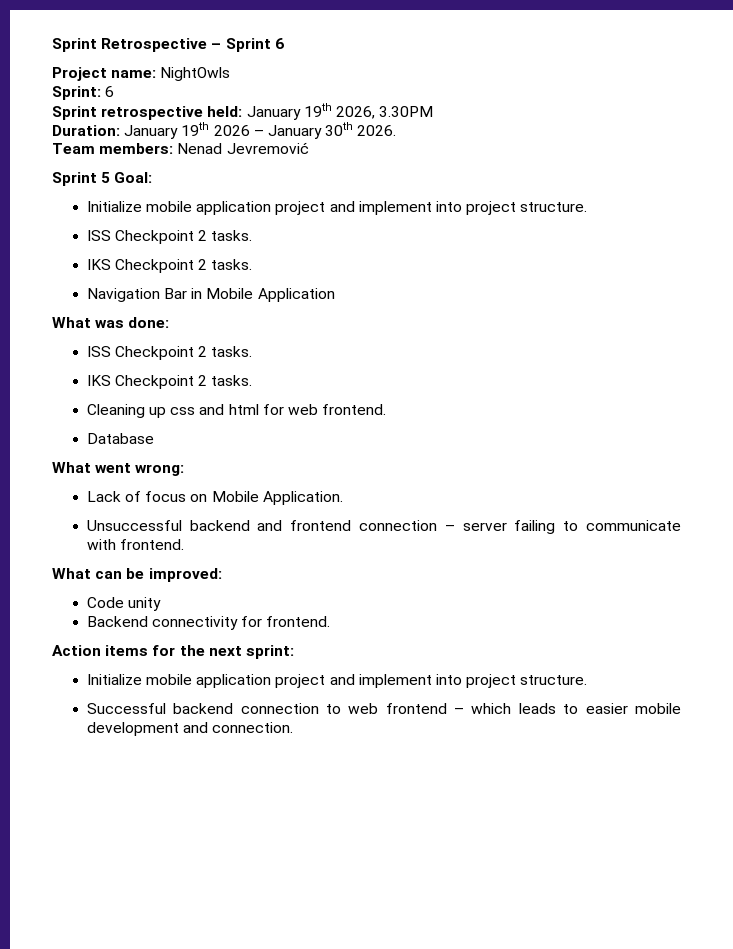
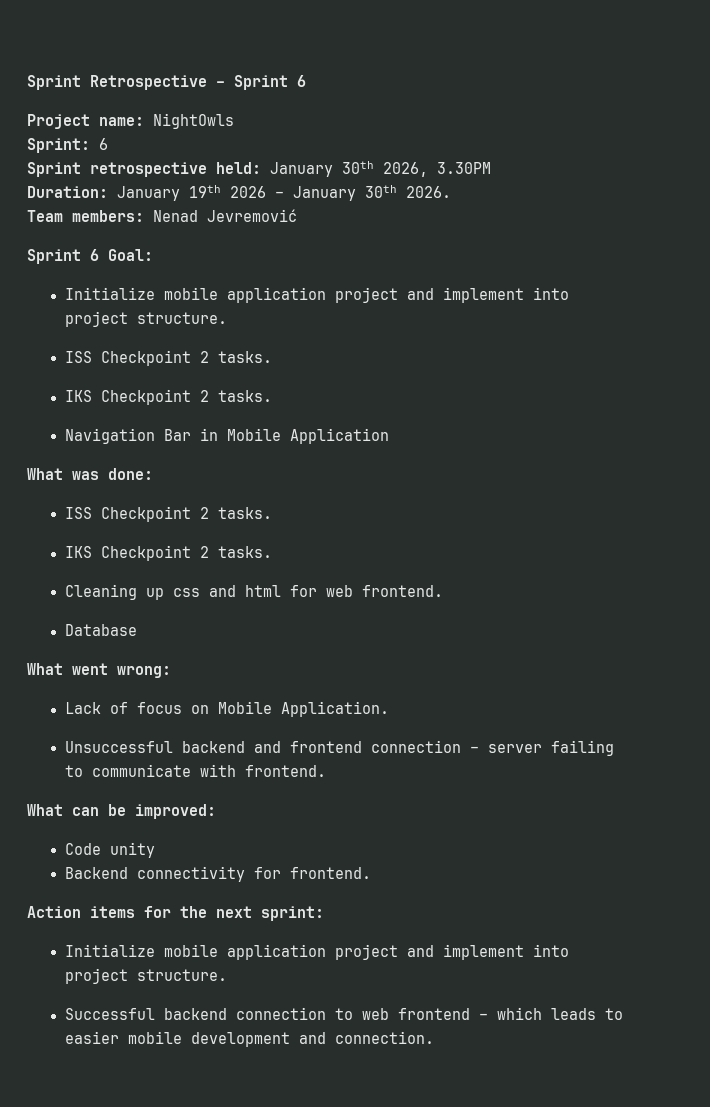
[303,103,332,117] 19th -> [342,161,374,174] 30th
[101,172,111,183] 5 -> [90,249,99,261] 6

